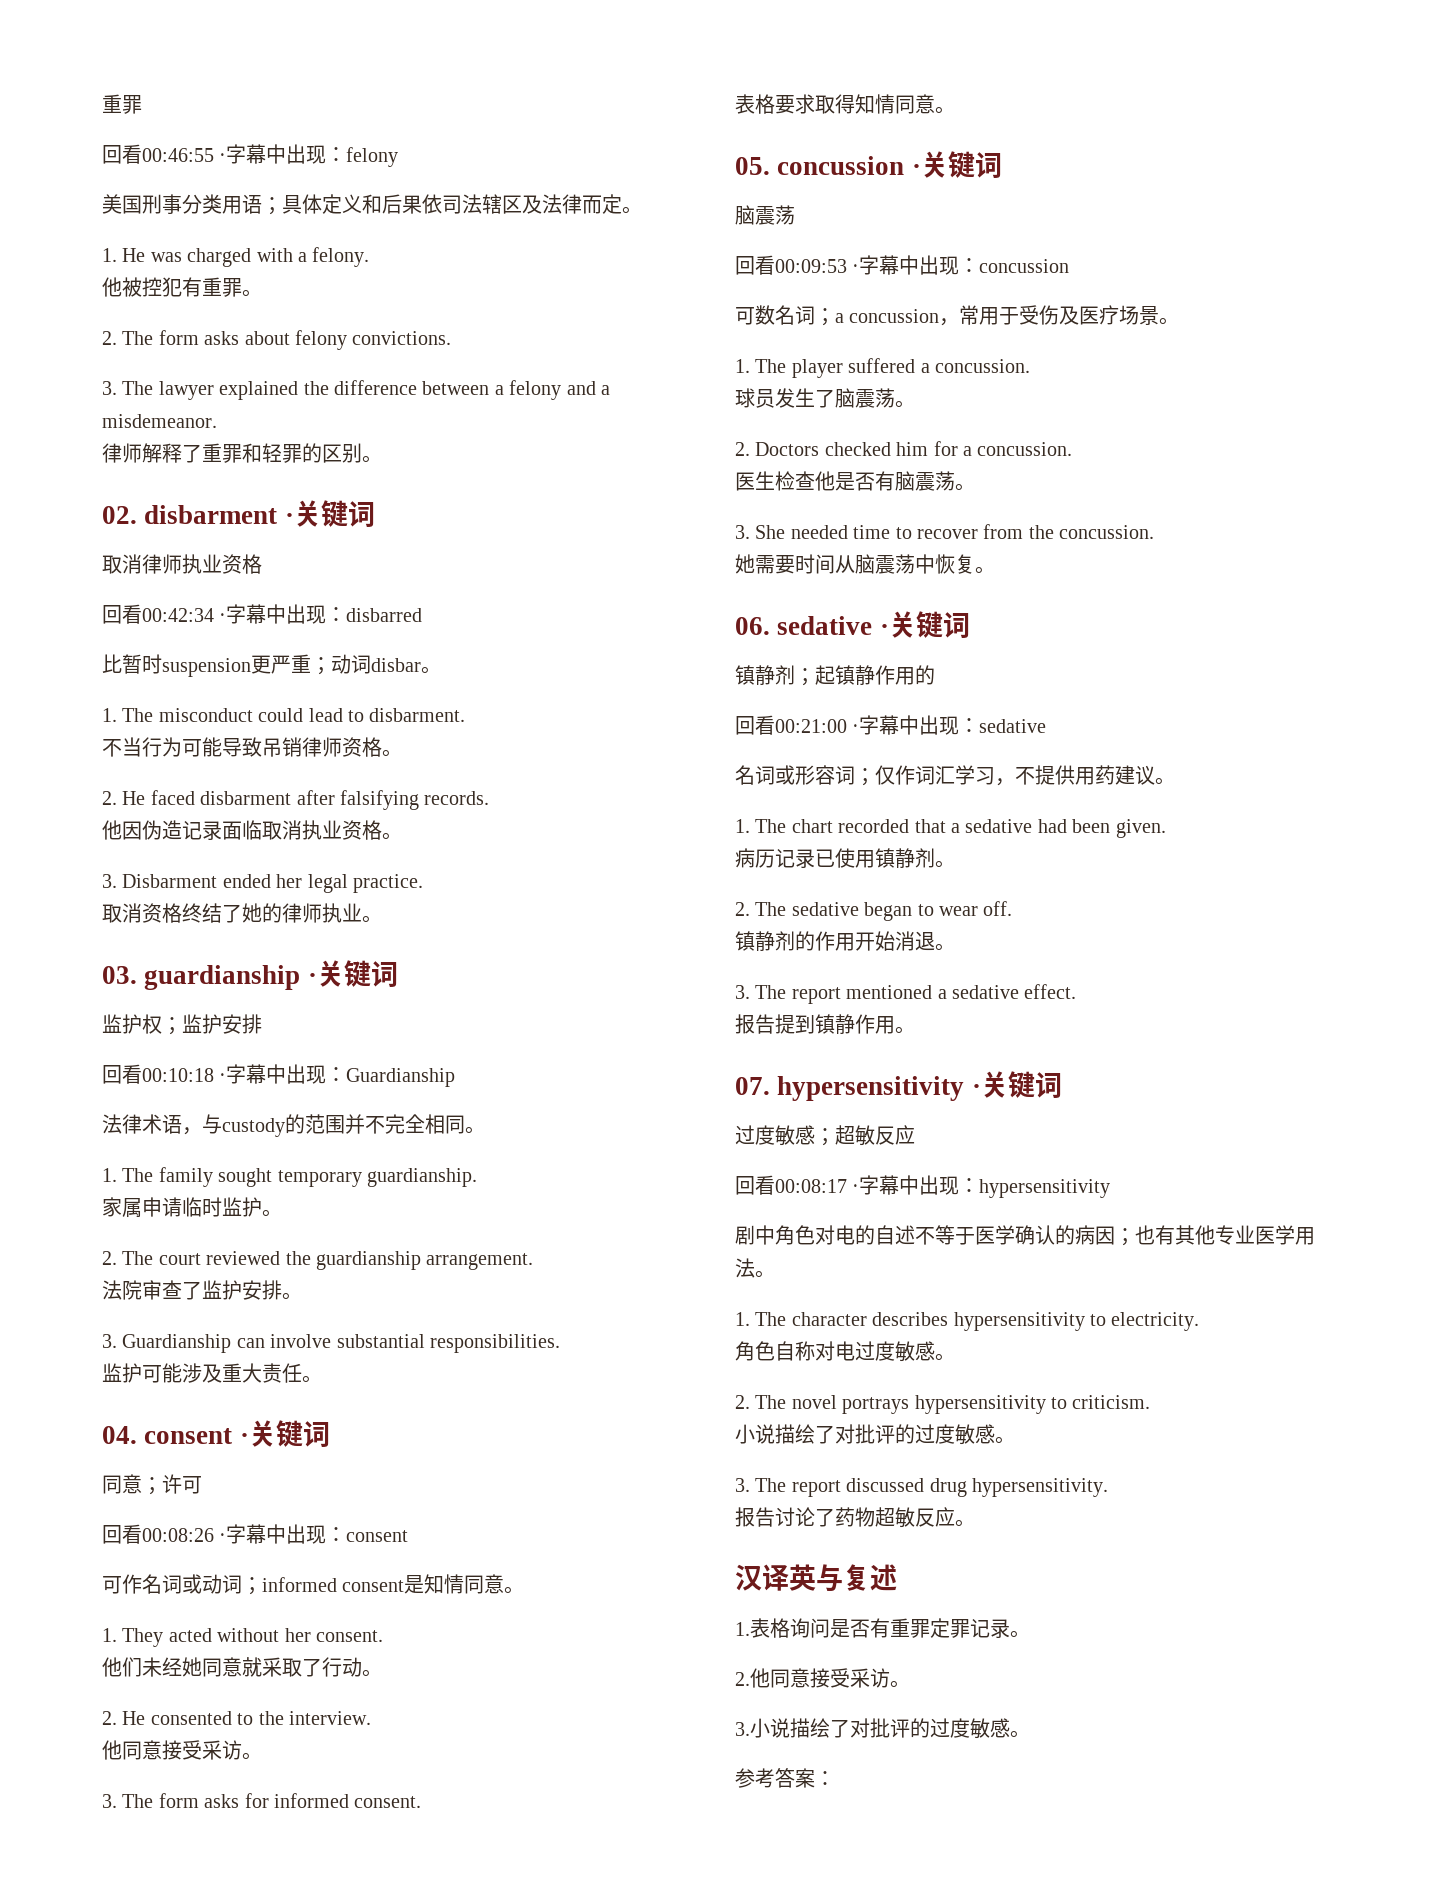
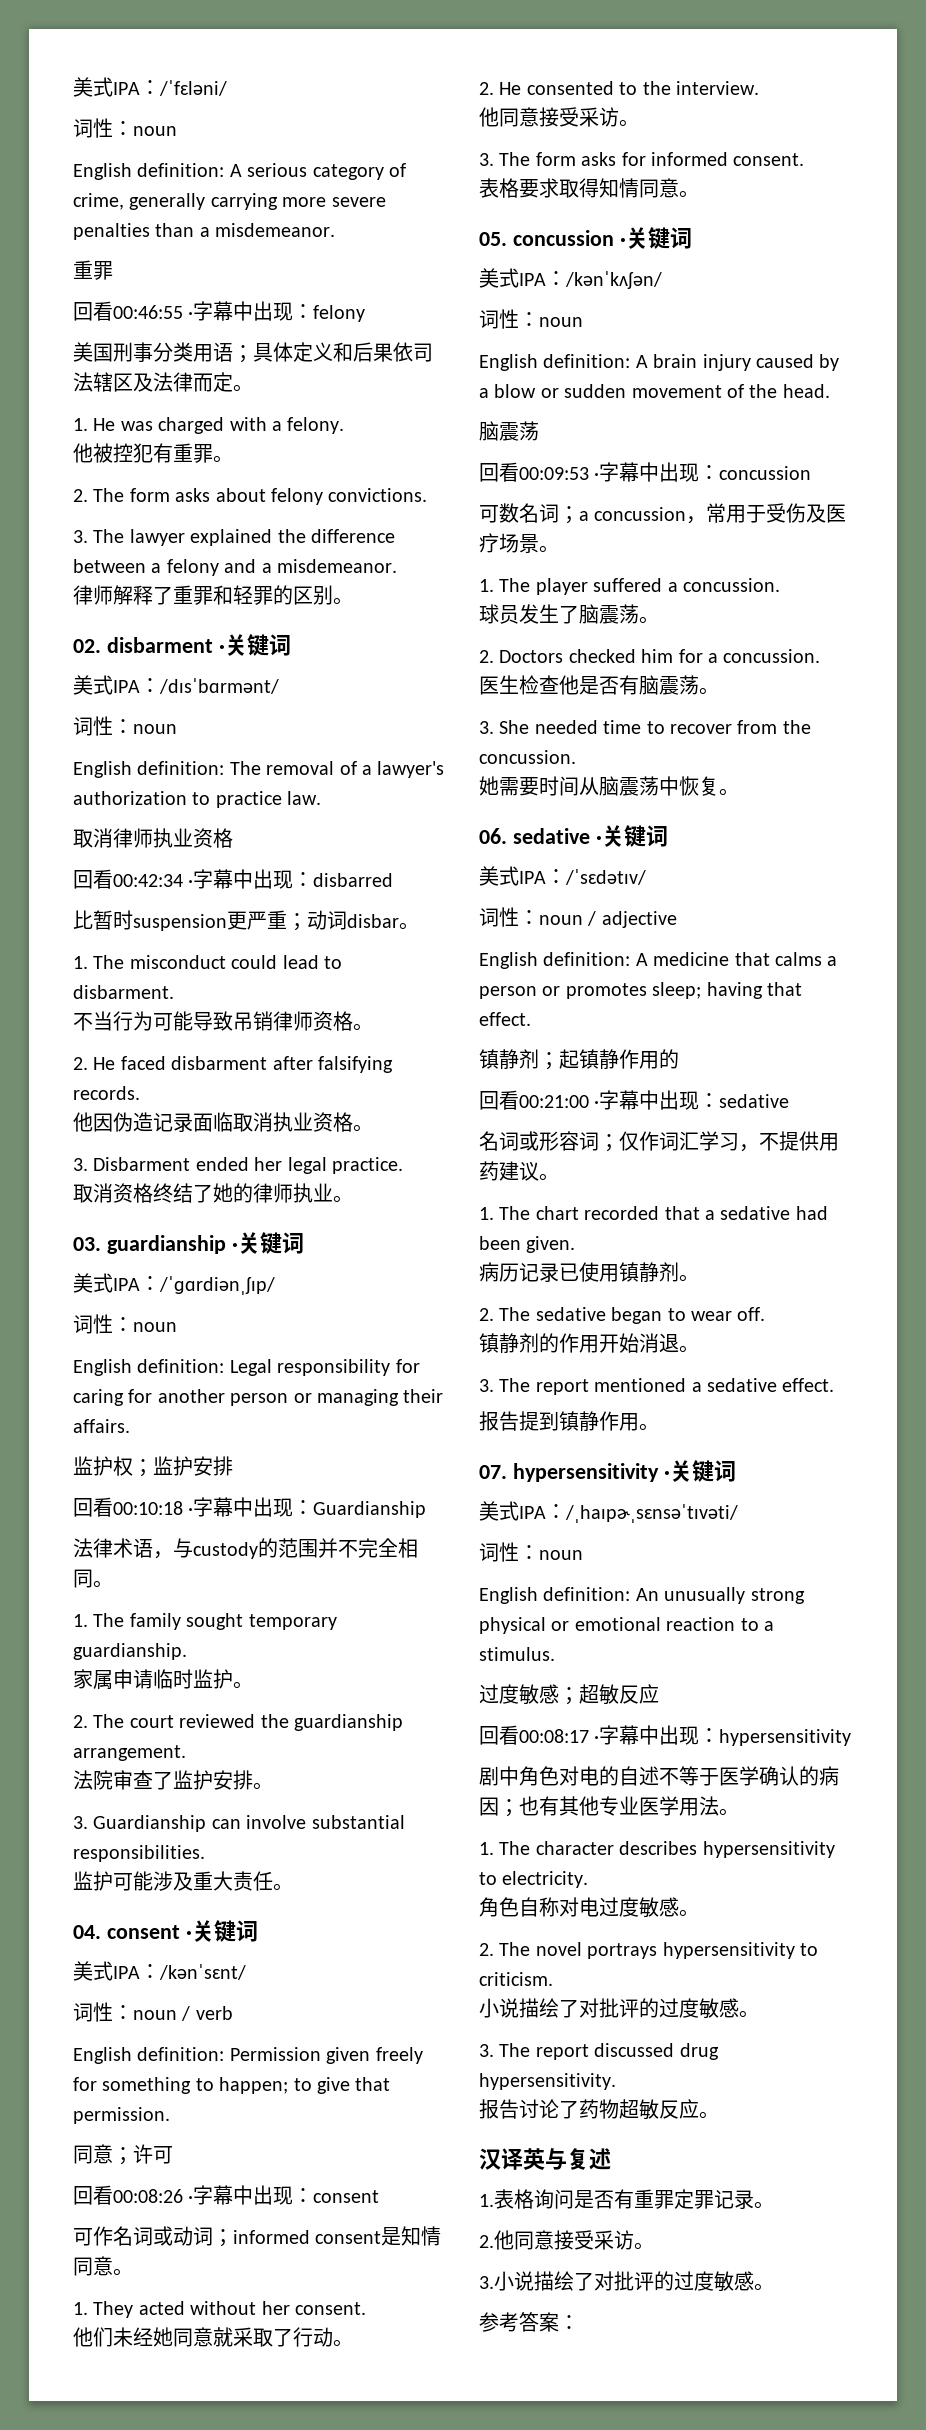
(102, 103) none -> [73,77,227,97] [73,118,177,138] [73,163,406,180] [73,193,386,210] [73,223,336,240] 美式IPA：/ˈfɛləni/ // 词性：noun // English definition: A serious category of crime, generally carrying more severe penalties than a misdemeanor. //
(375, 514) none -> [73,675,279,695] [73,716,177,736] [73,761,445,778] [73,791,322,808] // 美式IPA：/dɪsˈbɑrmənt/ // 词性：noun // English definition: The removal of a lawyer's authorization to practice law.
(398, 974) none -> [73,1273,275,1295] [73,1314,177,1334] [73,1359,420,1376] [73,1389,444,1406] [73,1419,130,1433] // 美式IPA：/ˈɡɑrdiənˌʃɪp/ // 词性：noun // English definition: Legal responsibility for caring for another person or managing their affairs.
(330, 1434) none -> [73,1961,246,1981] [73,2002,233,2022] [73,2047,423,2064] [73,2077,391,2094] [73,2107,170,2124] // 美式IPA：/kənˈsɛnt/ // 词性：noun / verb // English definition: Permission given freely for something to happen; to give that permission.
(1002, 165) none -> [479,268,662,289] [479,309,583,329] [479,354,840,371] [479,384,830,398] // 美式IPA：/kənˈkʌʃən/ // 词性：noun // English definition: A brain injury caused by a blow or sudden movement of the head.
(970, 625) none -> [479,866,646,886] [479,907,677,928] [479,952,838,969] [479,982,802,999] [479,1012,531,1026] // 美式IPA：/ˈsɛdətɪv/ // 词性：noun / adjective // English definition: A medicine that calms a person or promotes sleep; having that effect.
(1062, 1085) none -> [479,1501,738,1523] [479,1542,583,1562] [479,1587,805,1604] [479,1617,774,1634] [479,1647,555,1661] // 美式IPA：/ˌhaɪpɚˌsɛnsəˈtɪvəti/ // 词性：noun // English definition: An unusually strong physical or emotional reaction to a stimulus.

